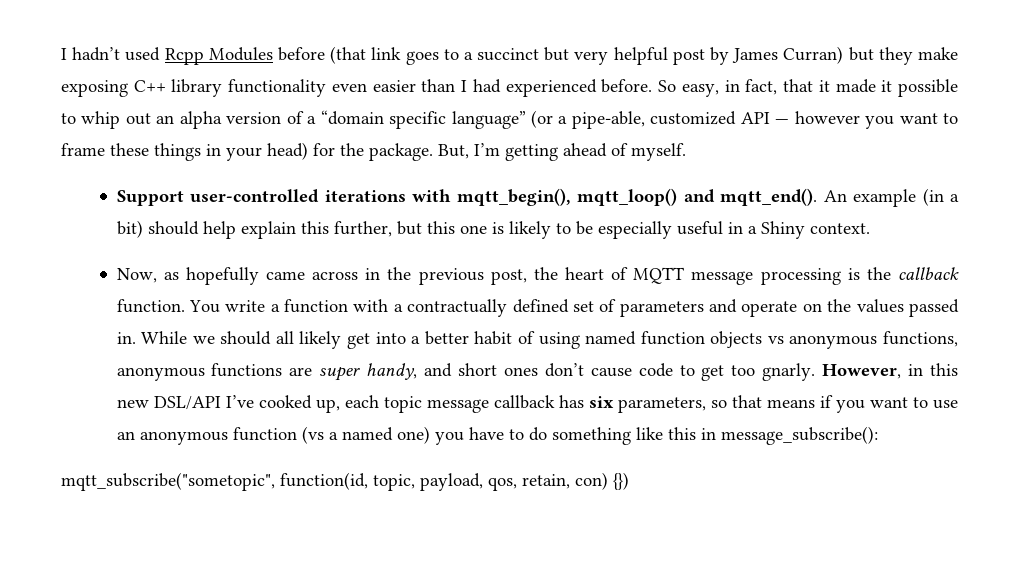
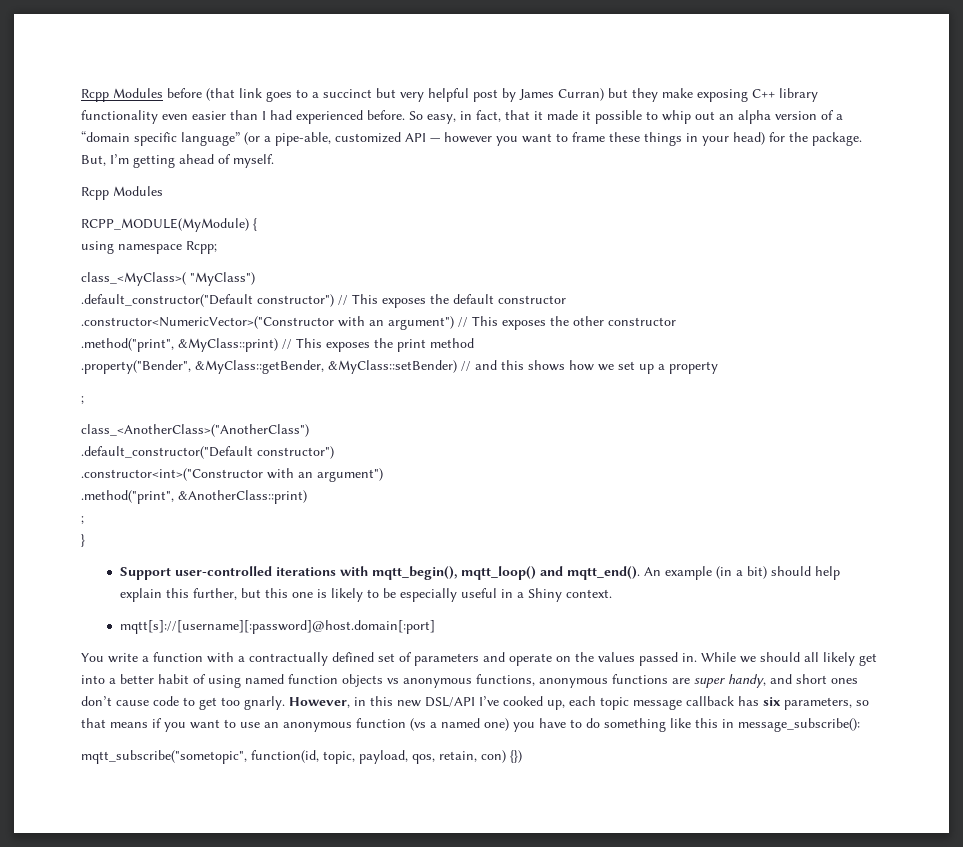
[61,47,161,61] I hadn’t used -> (81, 95) none
(686, 152) none -> [81,186,163,200] [81,218,257,232] [81,241,217,254] [81,272,255,286] [81,294,566,308] [81,316,676,330] [81,338,474,352] [81,360,718,374] [81,396,84,404] [81,424,309,437] [81,446,334,459] [81,468,383,482] [81,490,307,504] [81,516,84,524] [81,534,85,547] // Rcpp Modules // RCPP_MODULE(MyModule) { // using namespace Rcpp; // class_<MyClass>( "MyClass") // .default_constructor("Default constructor") // This exposes the default constructor // .constructor<NumericVector>("Constructor with an argument") // This exposes the other constructor // .method("print", &MyClass::print) // This exposes the print method // .property("Bender", &MyClass::getBender, &MyClass::setBender) // and this shows how we set up a property // ; // class_<AnotherClass>("AnotherClass") // .default_constructor("Default constructor") // .constructor<int>("Constructor with an argument") // .method("print", &AnotherClass::print) // ; // }
[116,267,960,285] [116,299,185,313] Now, as hopefully came across in the previous post, the heart of MQTT message processing is the callback function. -> [119,620,435,634] mqtt[s]://[username][:password]@host.domain[:port] //

